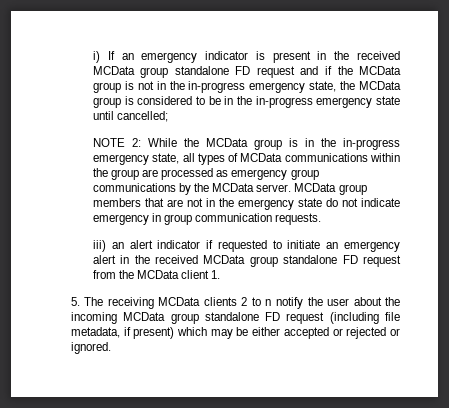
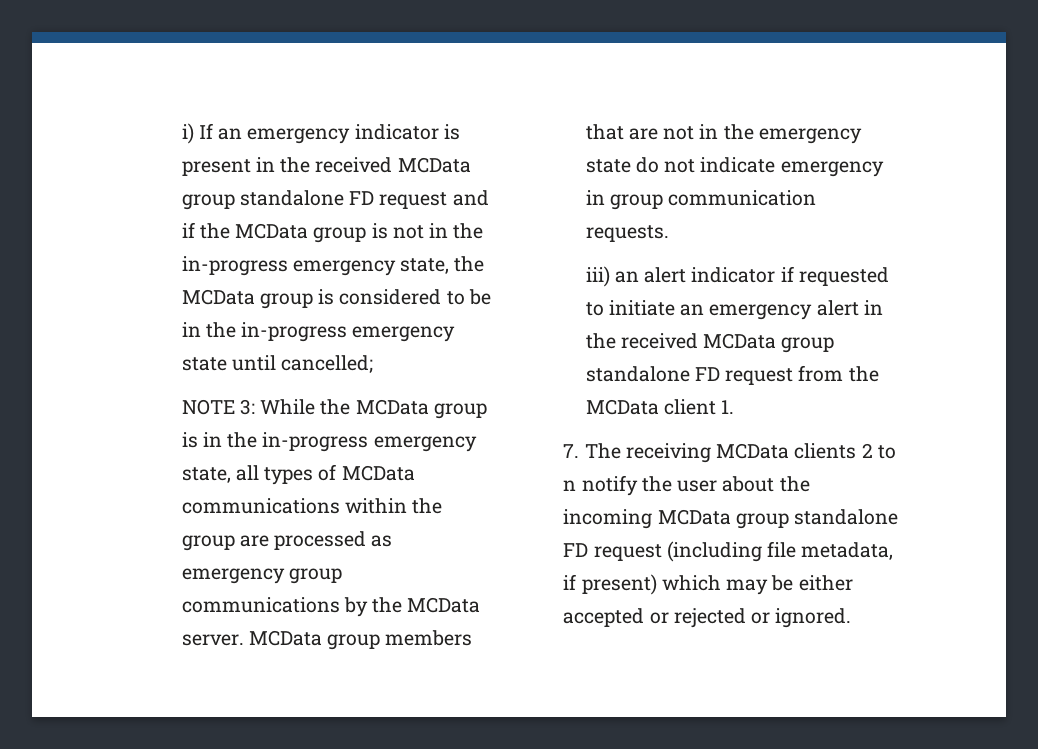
[131,138,141,147] 2: -> [239,399,255,415] 3:
[70,297,80,306] 5. -> [563,444,580,458] 7.

